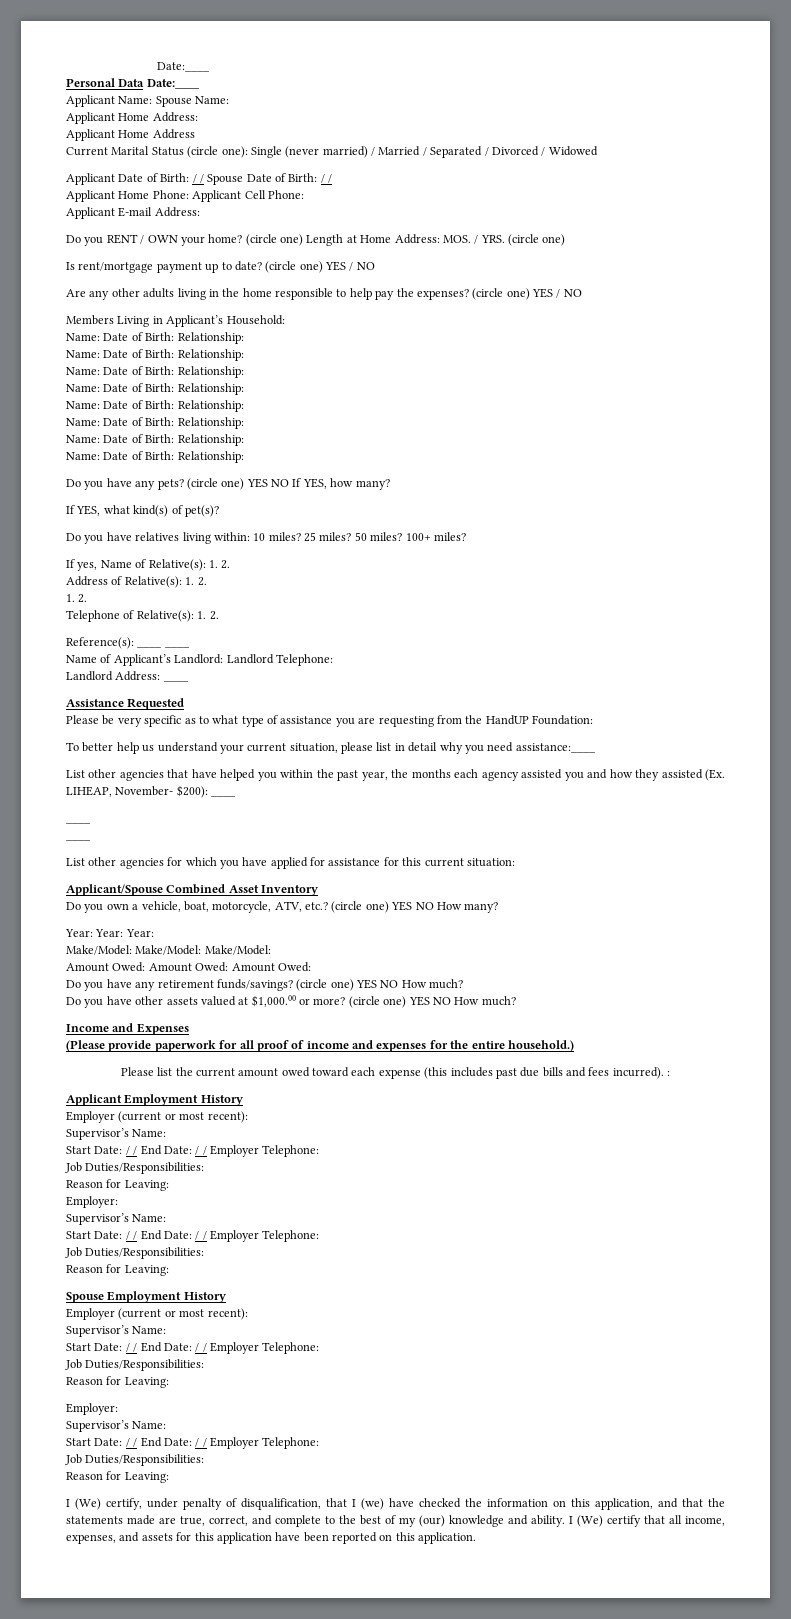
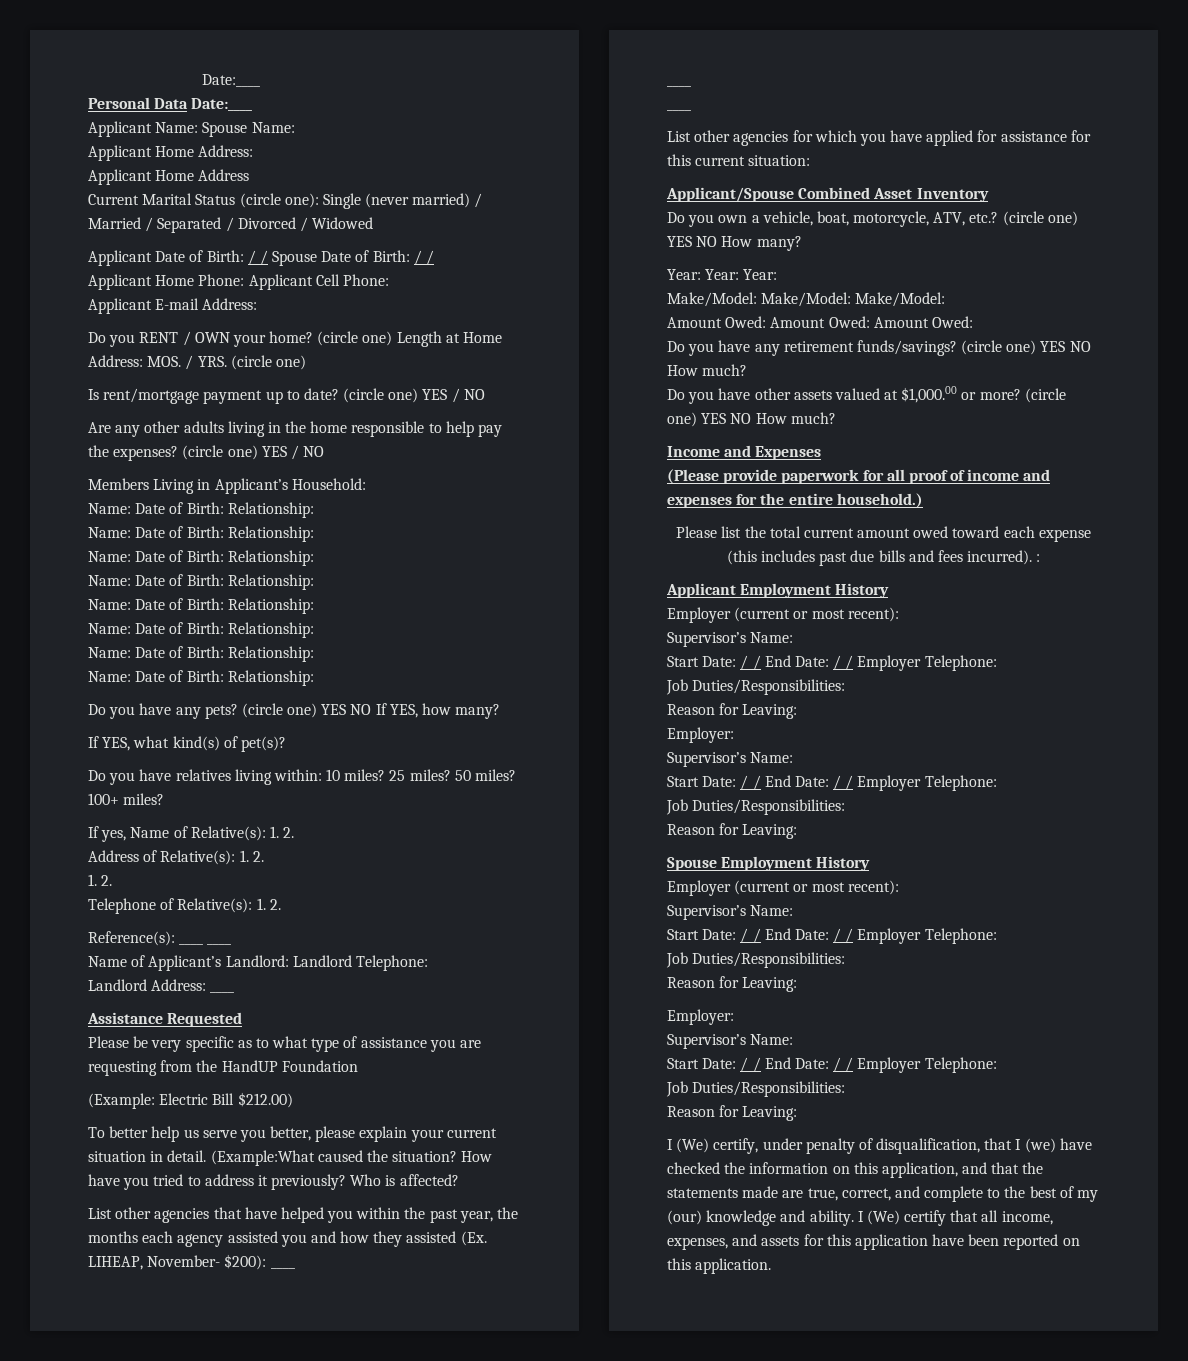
[532,715,593,725] Foundation: -> [281,1060,358,1072] [88,1092,293,1109] Foundation // (Example: Electric Bill $212.00)
[157,742,596,754] understand your current situation, please list in detail why you need assistance:____ -> [202,1126,497,1142] [88,1150,493,1166] [88,1174,459,1190] serve you better, please explain your current situation in detail. (Example:What caused the situation? How have you tried to address it previously? Who is affected?
(193, 1071) none -> [769,526,801,538] total

